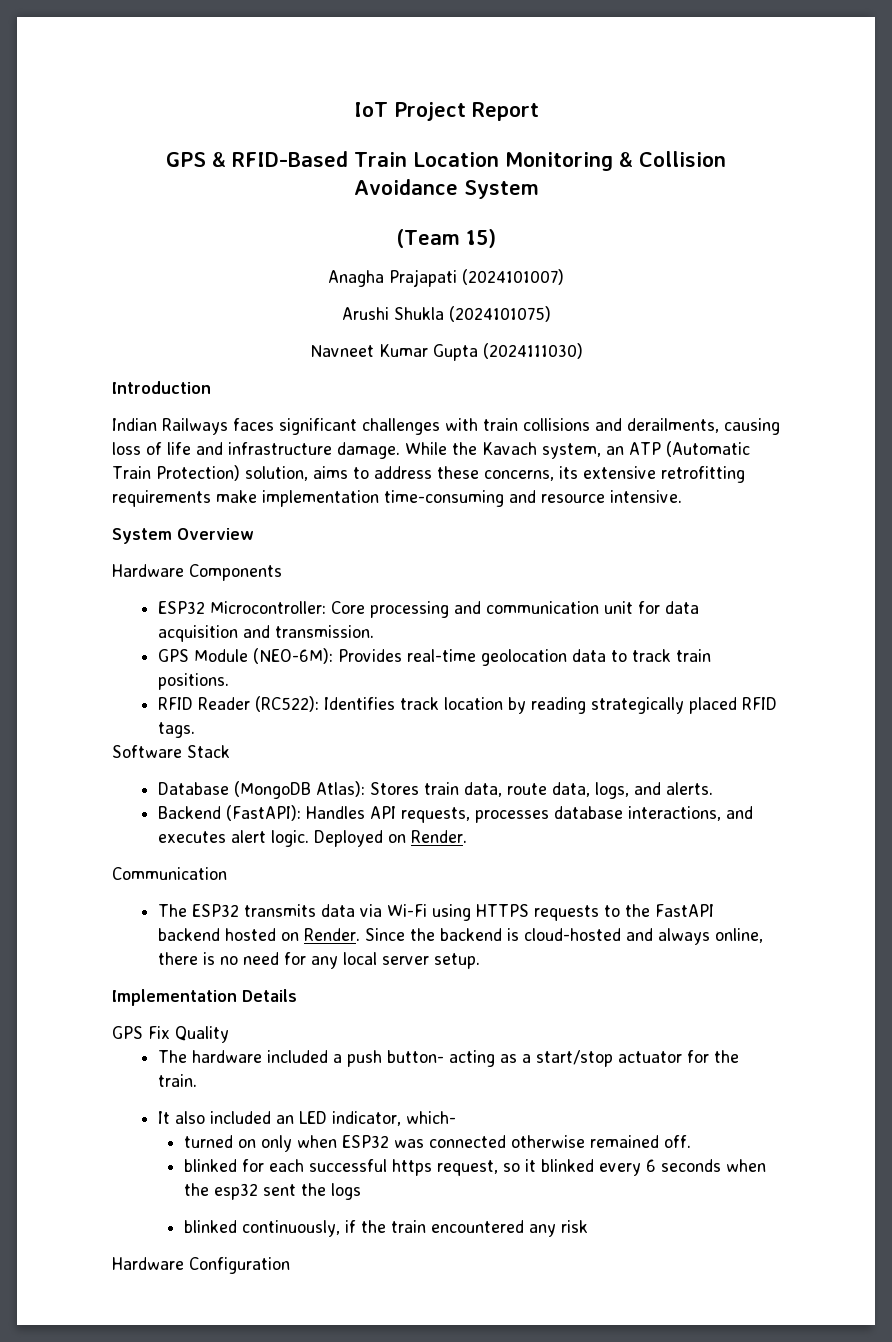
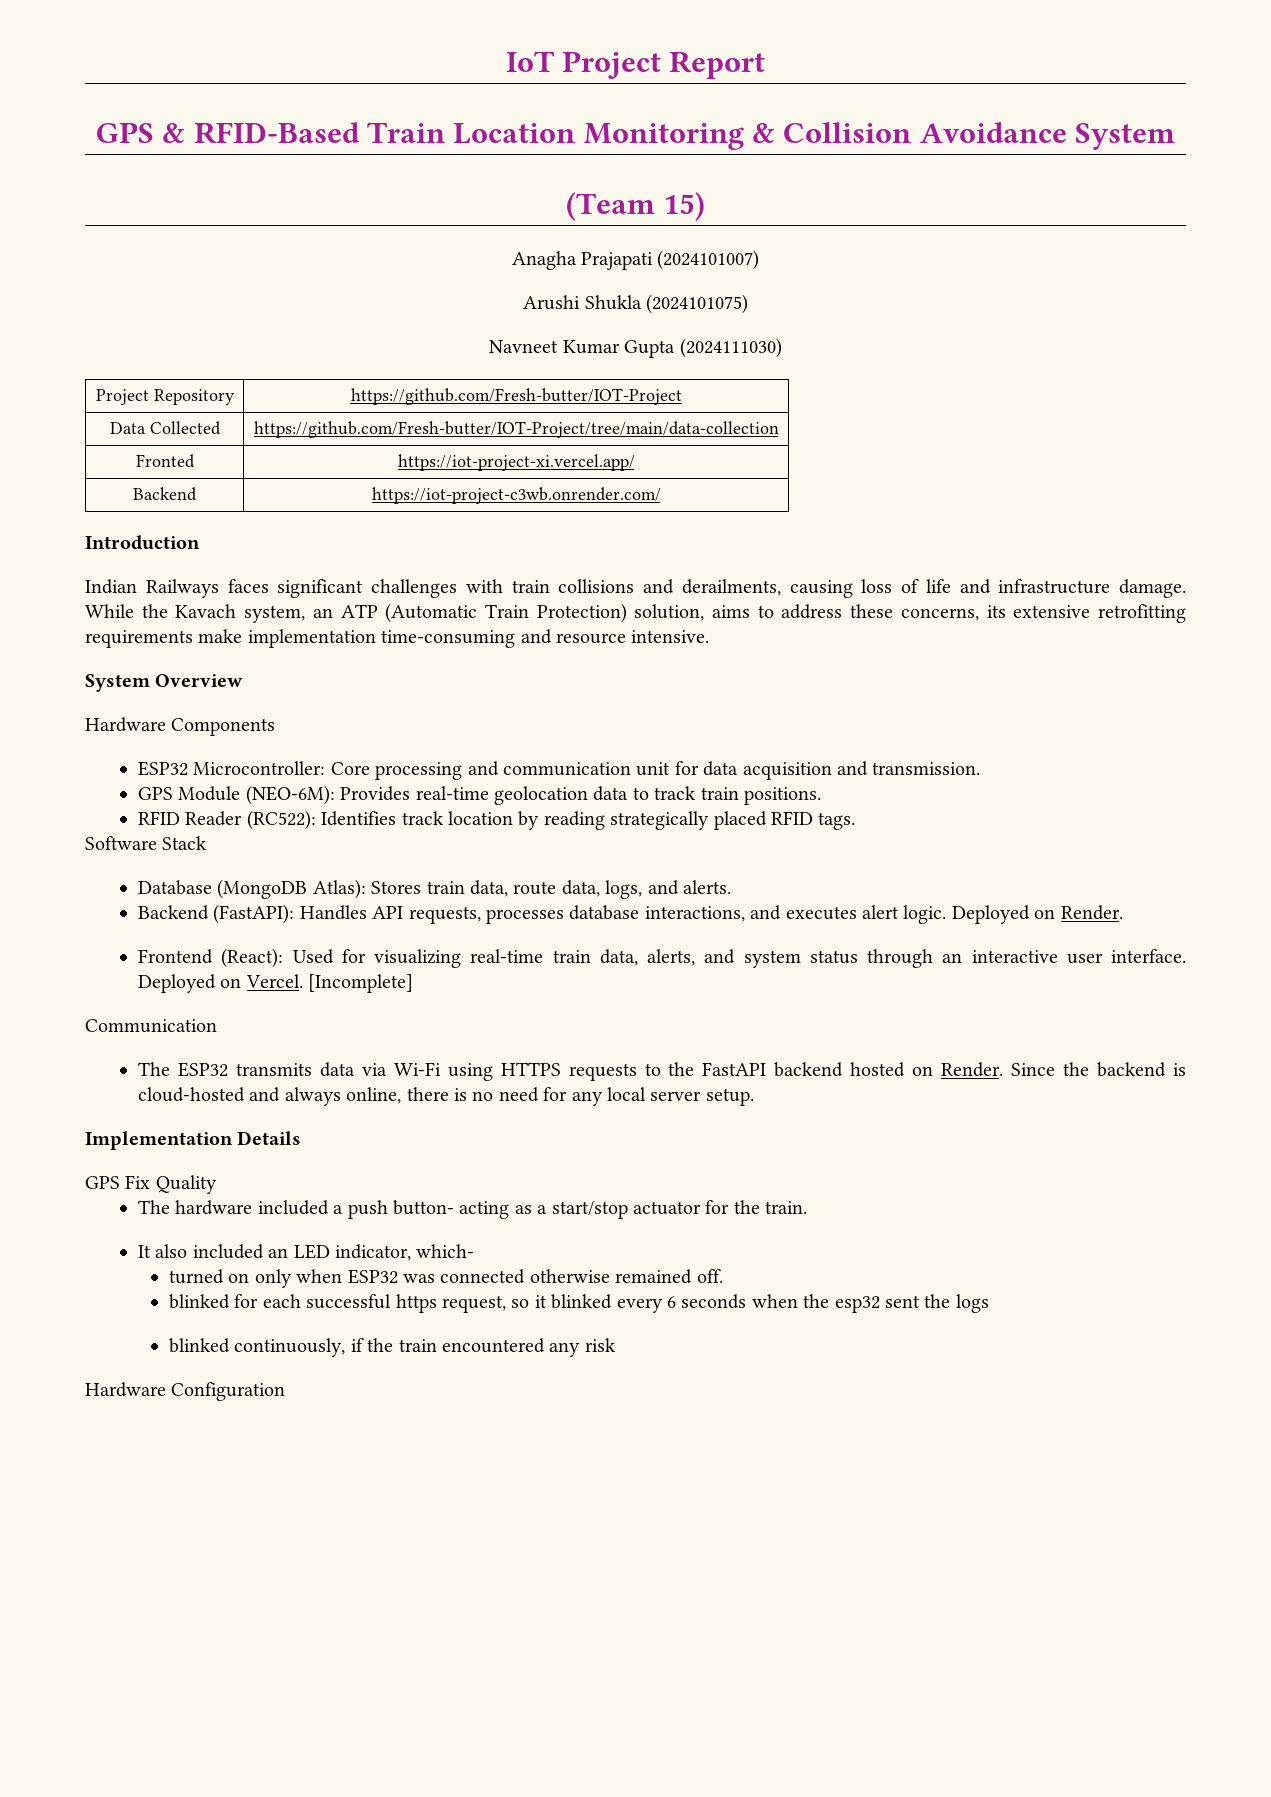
(583, 351) none -> [95,389,235,405] [350,388,682,405] [109,421,221,435] [253,421,779,438] [135,454,195,468] [397,454,635,471] [133,487,197,501] [371,487,661,504] // Project Repository | https://github.com/Fresh-butter/IOT-Project // Data Collected | https://github.com/Fresh-butter/IOT-Project/tree/main/data-collection // Fronted | https://iot-project-xi.vercel.app/ // Backend | https://iot-project-c3wb.onrender.com/
(467, 836) none -> [138,948,1187,968] [138,974,414,993] // Frontend (React): Used for visualizing real-time train data, alerts, and system status through an interactive user interface. Deployed on Vercel. [Incomplete]

